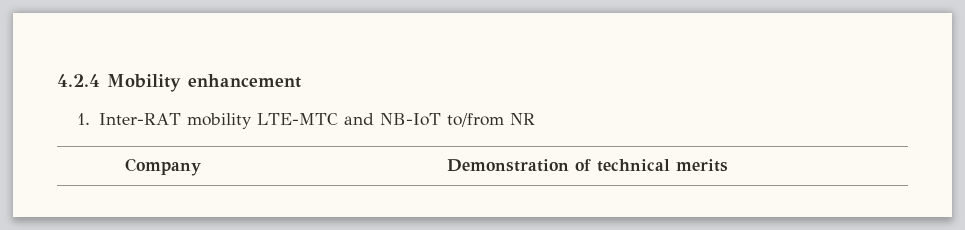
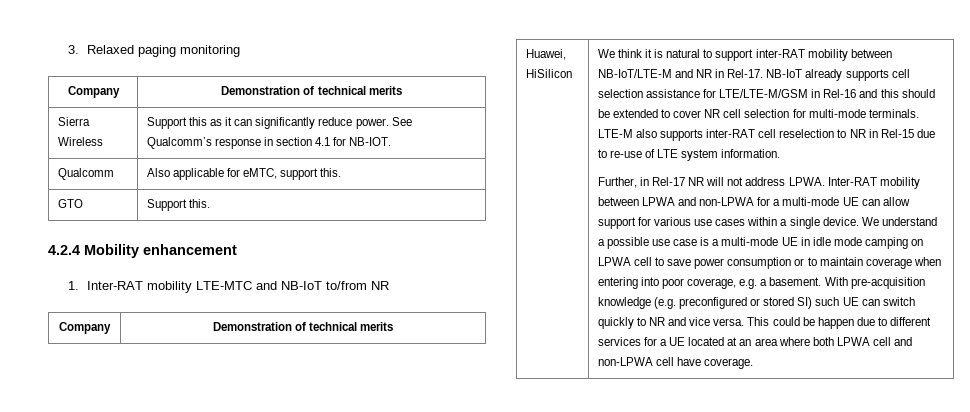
(57, 80) none -> [67,45,241,57] [67,86,120,98] [221,86,402,95] [57,117,90,126] [57,137,103,146] [146,117,412,129] [146,137,392,149] [57,168,114,180] [146,168,342,180] [57,199,83,208] [146,199,210,211] 3. Relaxed paging monitoring // Company | Demonstration of technical merits // Sierra Wireless | Support this as it can significantly reduce power. See Qualcomm’s response in section 4.1 for NB-IOT. // Qualcomm | Also applicable for eMTC, support this. // GTO | Support this. //
(728, 165) none -> [525,49,566,60] [525,69,572,78] [597,49,892,61] [597,69,910,81] [597,89,935,98] [597,109,919,118] [597,129,935,141] [597,149,781,161] [597,177,920,189] [597,197,910,206] [597,217,937,229] [597,237,924,249] [597,257,941,269] [597,277,925,289] [597,297,915,309] [597,317,932,329] [597,337,913,346] [597,357,754,369] // Huawei, HiSilicon | We think it is natural to support inter-RAT mobility between NB-IoT/LTE-M and NR in Rel-17. NB-IoT already supports cell selection assistance for LTE/LTE-M/GSM in Rel-16 and this should be extended to cover NR cell selection for multi-mode terminals. LTE-M also supports inter-RAT cell reselection to NR in Rel-15 due to re-use of LTE system information. // Further, in Rel-17 NR will not address LPWA. Inter-RAT mobility between LPWA and non-LPWA for a multi-mode UE can allow support for various use cases within a single device. We understand a possible use case is a multi-mode UE in idle mode camping on LPWA cell to save power consumption or to maintain coverage when entering into poor coverage, e.g. a basement. With pre-acquisition knowledge (e.g. preconfigured or stored SI) such UE can switch quickly to NR and vice versa. This could be happen due to different services for a UE located at an area where both LPWA cell and non-LPWA cell have coverage.

